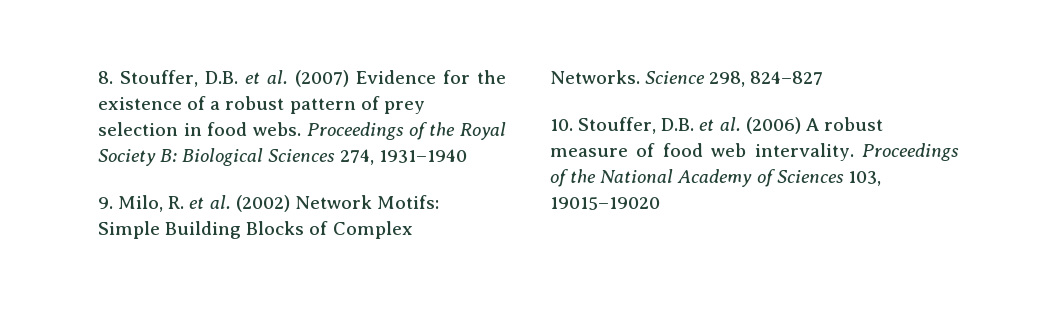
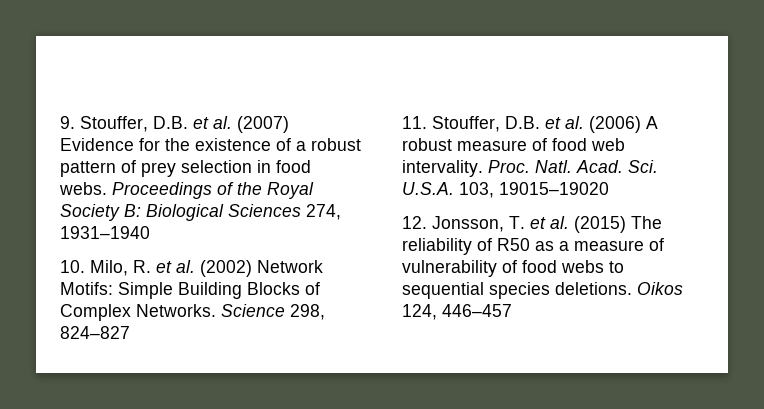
[98,71,113,84] 8. -> [60,116,75,129] 9.
[98,197,113,209] 9. -> [60,260,85,273] 10.
[550,119,573,131] 10. -> [402,116,427,129] 11.
[862,143,959,161] [550,169,881,187] [550,197,660,210] Proceedings of the National Academy of Sciences 103, 19015–19020 -> [488,160,658,173] [402,182,609,198] [402,216,662,233] [402,238,664,255] [402,260,624,277] [402,282,683,299] [402,304,512,320] Proc. Natl. Acad. Sci. U.S.A. 103, 19015–19020 // 12. Jonsson, T. et al. (2015) The reliability of R50 as a measure of vulnerability of food webs to sequential species deletions. Oikos 124, 446–457

